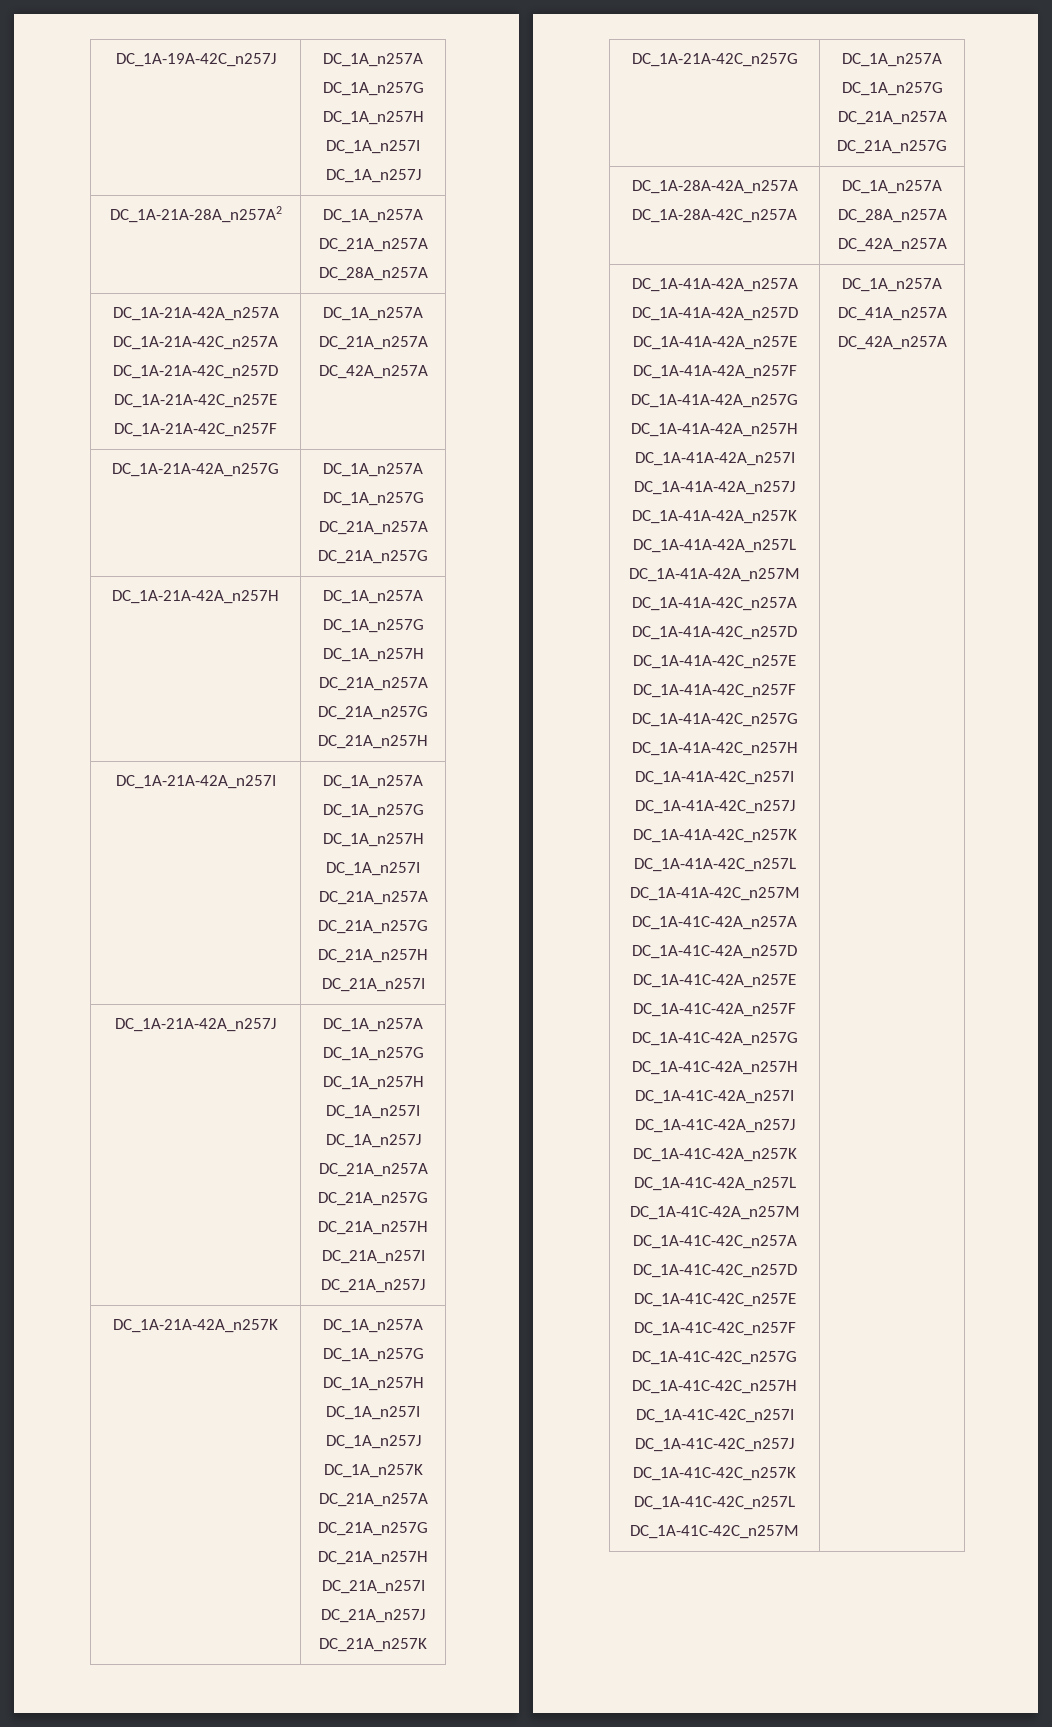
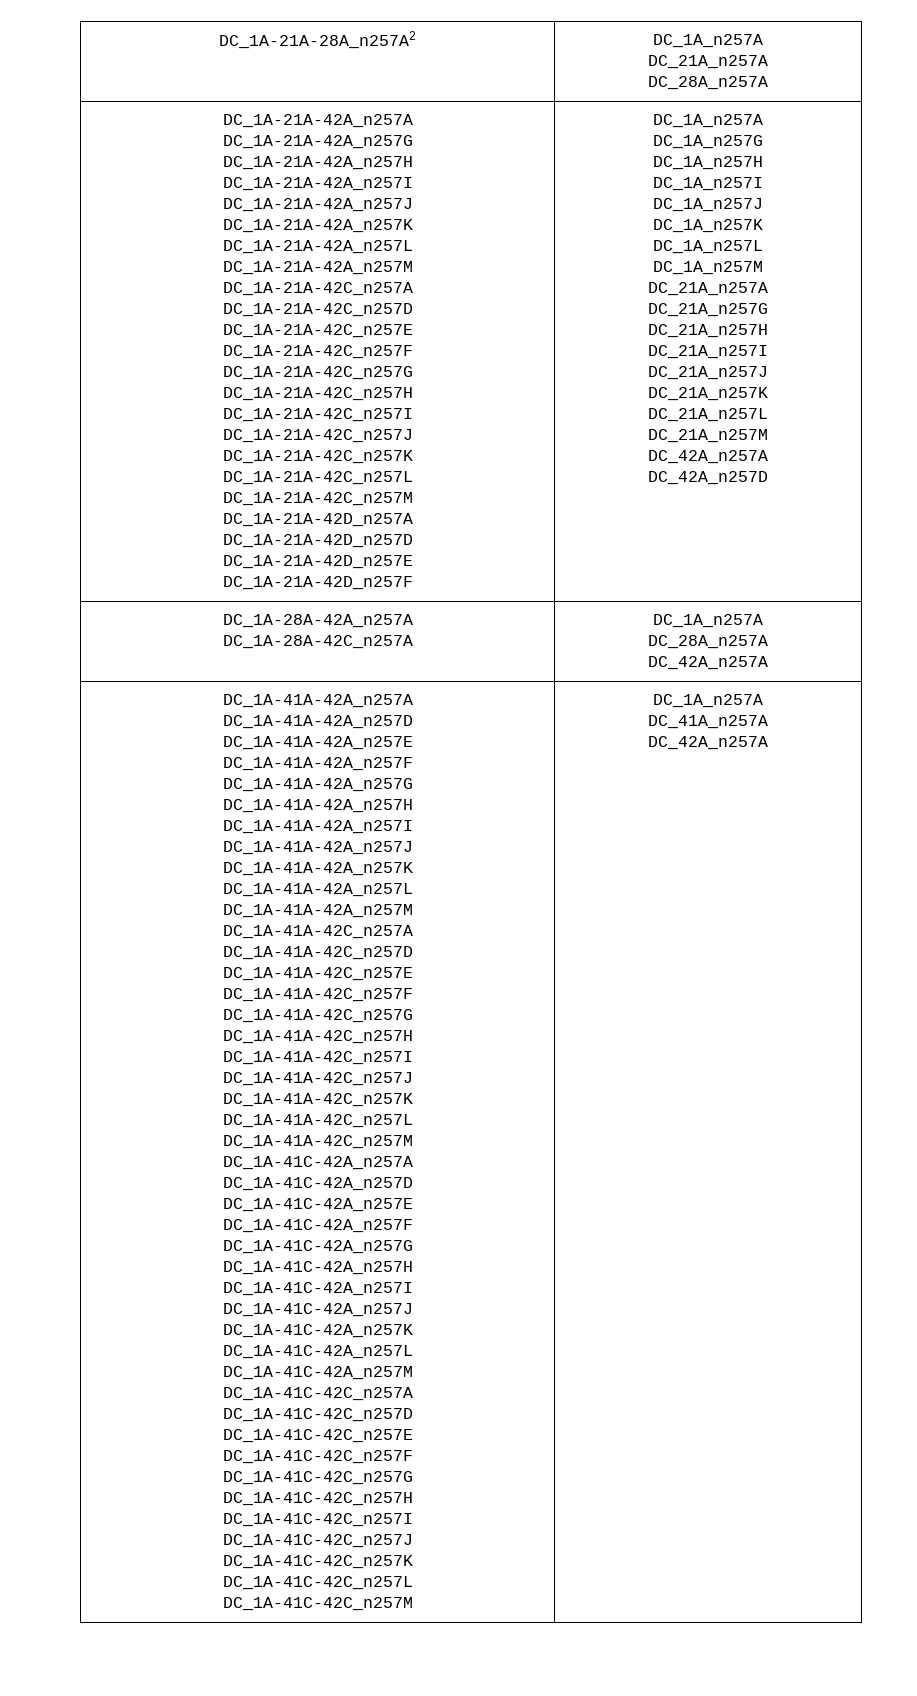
[115,53,276,67] [323,53,423,67] [322,82,424,96] [322,111,424,125] [326,140,420,154] [325,169,421,183] DC_1A-19A-42C_n257J | DC_1A_n257A // DC_1A_n257G // DC_1A_n257H // DC_1A_n257I // DC_1A_n257J // -> (219, 40) none
[113,336,278,350] [113,365,278,379] [114,394,277,408] [114,423,277,437] [323,307,423,321] [318,336,428,350] [318,365,428,379] [112,463,279,477] [323,463,423,477] [322,492,424,506] [318,521,428,535] [318,550,428,564] [112,590,279,604] [323,590,423,604] [322,619,424,633] [322,648,424,662] [318,677,428,691] [318,706,428,720] [318,735,428,749] [115,775,276,789] [323,775,423,789] [322,804,424,818] [322,833,424,847] [326,862,420,876] [318,891,428,905] [318,920,428,934] [318,949,428,963] [321,978,425,992] [115,1018,276,1032] [323,1018,423,1032] [322,1047,424,1061] [322,1076,424,1090] [326,1105,420,1119] [325,1134,421,1148] [318,1163,428,1177] [318,1192,428,1206] [318,1221,428,1235] [321,1250,425,1264] [321,1279,425,1293] [113,1319,278,1333] DC_1A-21A-42C_n257A // DC_1A-21A-42C_n257D // DC_1A-21A-42C_n257E // DC_1A-21A-42C_n257F | DC_1A_n257A // DC_21A_n257A // DC_42A_n257A // DC_1A-21A-42A_n257G | DC_1A_n257A // DC_1A_n257G // DC_21A_n257A // DC_21A_n257G // DC_1A-21A-42A_n257H | DC_1A_n257A // DC_1A_n257G // DC_1A_n257H // DC_21A_n257A // DC_21A_n257G // DC_21A_n257H // DC_1A-21A-42A_n257I | DC_1A_n257A // DC_1A_n257G // DC_1A_n257H // DC_1A_n257I // DC_21A_n257A // DC_21A_n257G // DC_21A_n257H // DC_21A_n257I // DC_1A-21A-42A_n257J | DC_1A_n257A // DC_1A_n257G // DC_1A_n257H // DC_1A_n257I // DC_1A_n257J // DC_21A_n257A // DC_21A_n257G // DC_21A_n257H // DC_21A_n257I // DC_21A_n257J // DC_1A-21A-42A_n257K -> [222,135,413,149] [222,156,413,170] [222,177,413,191] [222,198,413,212] [222,219,413,233] [222,240,413,254] [222,261,413,275] [222,282,413,296] [222,303,413,317] [222,324,413,338] [222,345,413,359] [222,366,413,380] [222,387,413,401] [222,408,413,422] [222,429,413,443] [222,450,413,464] [222,471,413,485] [222,492,413,506] [222,513,413,527] [222,534,413,548] [222,555,413,569] [222,576,413,590] DC_1A-21A-42A_n257G // DC_1A-21A-42A_n257H // DC_1A-21A-42A_n257I // DC_1A-21A-42A_n257J // DC_1A-21A-42A_n257K // DC_1A-21A-42A_n257L // DC_1A-21A-42A_n257M // DC_1A-21A-42C_n257A // DC_1A-21A-42C_n257D // DC_1A-21A-42C_n257E // DC_1A-21A-42C_n257F // DC_1A-21A-42C_n257G // DC_1A-21A-42C_n257H // DC_1A-21A-42C_n257I // DC_1A-21A-42C_n257J // DC_1A-21A-42C_n257K // DC_1A-21A-42C_n257L // DC_1A-21A-42C_n257M // DC_1A-21A-42D_n257A // DC_1A-21A-42D_n257D // DC_1A-21A-42D_n257E // DC_1A-21A-42D_n257F
(423, 1471) none -> [653,240,763,254] [653,261,763,275] // DC_1A_n257L // DC_1A_n257M
[631,53,798,67] [842,53,942,67] [841,82,943,96] [837,111,947,125] [837,140,947,154] // DC_1A-21A-42C_n257G | DC_1A_n257A // DC_1A_n257G // DC_21A_n257A // DC_21A_n257G -> [648,408,768,422] [648,429,768,443] [648,450,768,464] [648,471,768,485] // DC_21A_n257L // DC_21A_n257M // DC_42A_n257A // DC_42A_n257D

